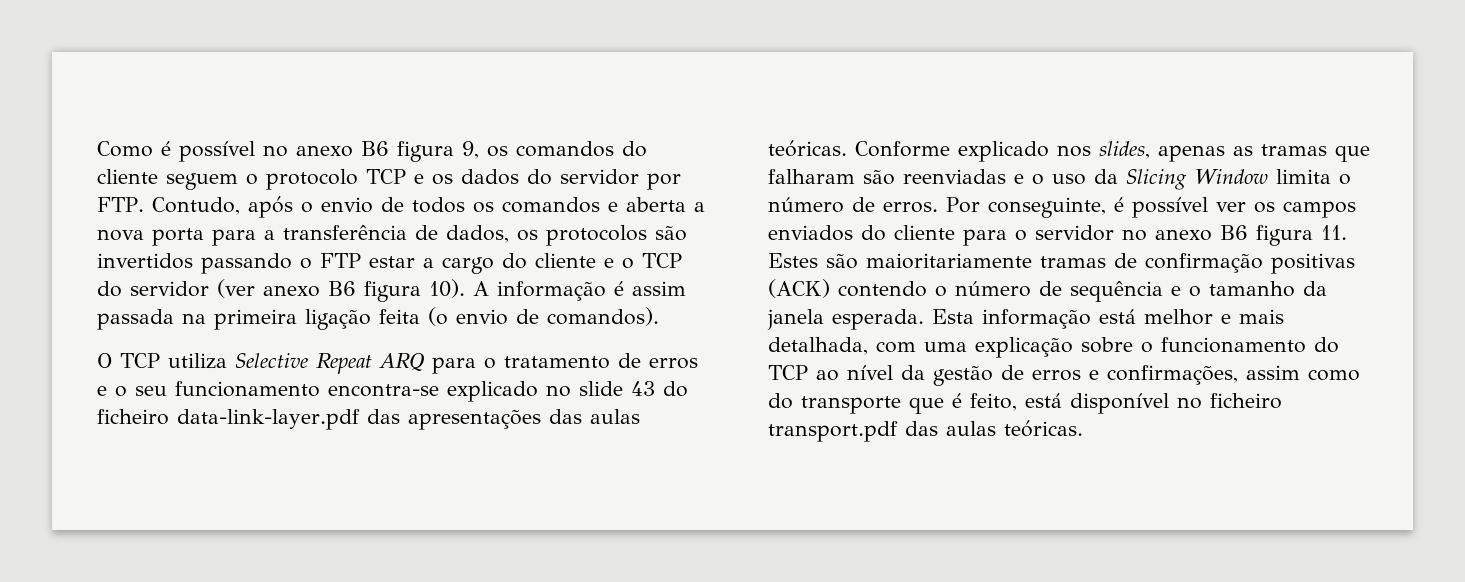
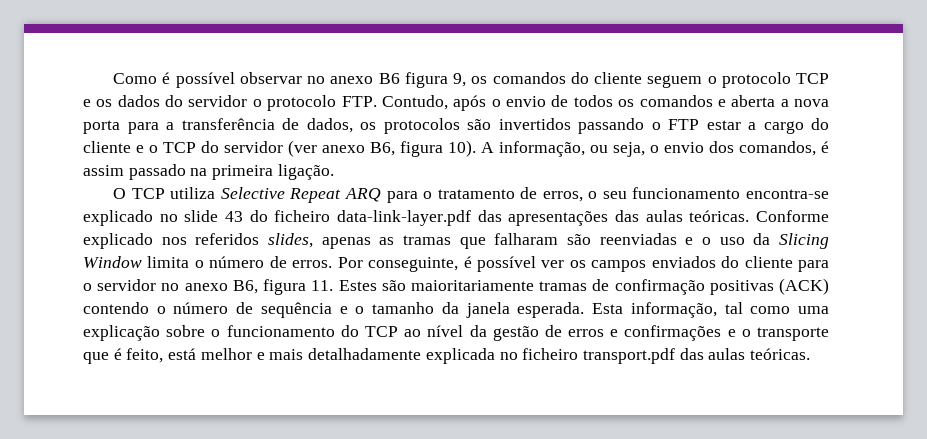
(255, 151) none -> [239,72,302,84] observar
[647,173,681,190] por -> [252,95,337,111] o protocolo
[328,281,356,296] B6 -> [370,142,395,156] B6,
[497,281,606,301] informação -> [499,141,816,157] informação, ou seja, o envio dos comandos,
[97,309,174,330] passada -> [128,164,186,180] passado
[305,307,659,330] ligação feita (o envio de comandos). -> [277,164,334,180] ligação.
[649,358,698,369] [97,386,107,396] erros e -> [542,191,583,202] erros,
(1091, 151) none -> [195,233,260,245] referidos
[1220,225,1248,240] B6 -> [232,280,258,294] B6,
[982,309,1284,329] [768,337,916,355] informação está melhor e mais detalhada, com -> [630,302,791,318] informação, tal como
[1107,365,1360,385] [768,393,793,409] confirmações, assim como do -> [624,325,751,341] confirmações e o
[1070,393,1169,414] disponível -> [200,348,495,364] melhor e mais detalhadamente explicada

